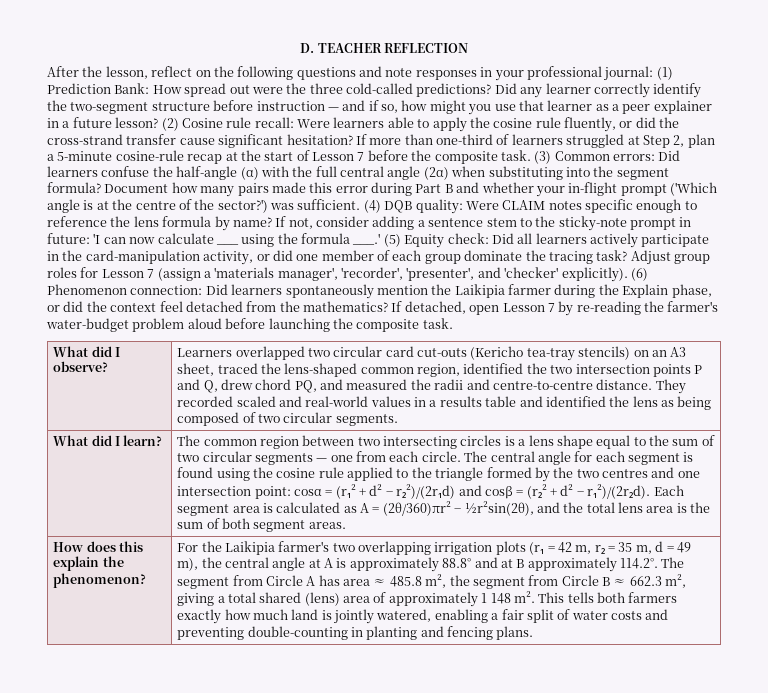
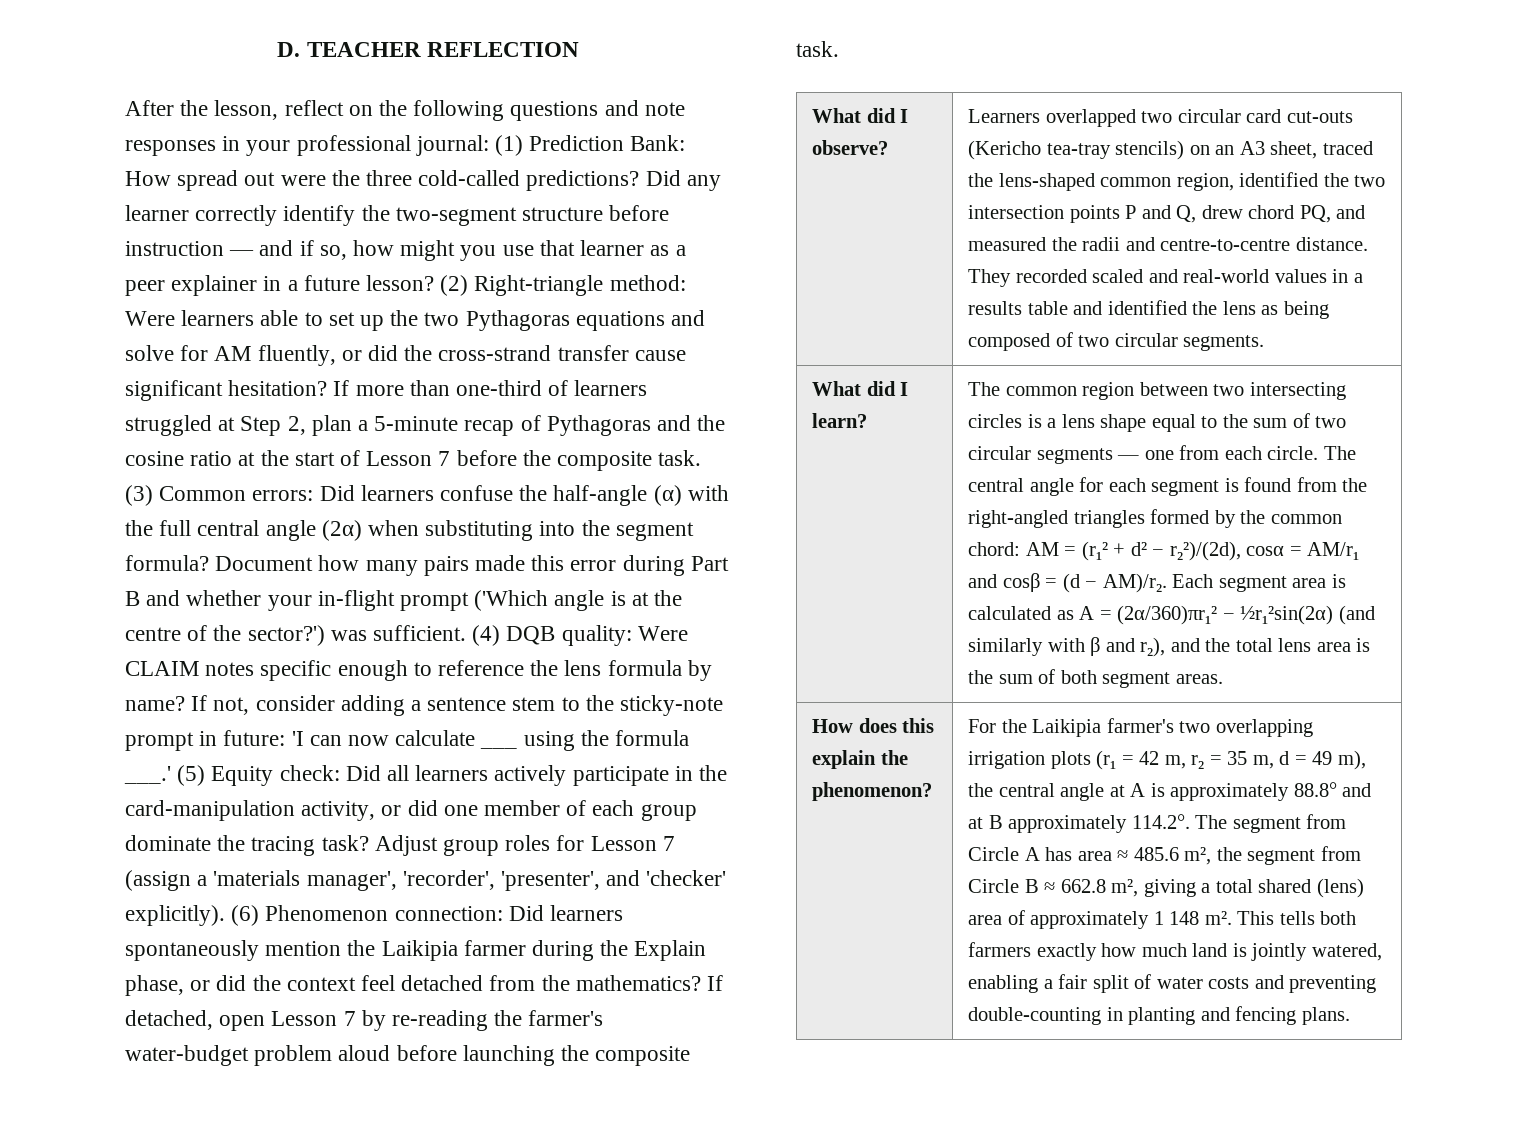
[181,117,294,128] Cosine rule recall: -> [474,275,686,296] Right-triangle method:
[432,117,561,132] apply the cosine rule -> [328,310,706,331] [125,345,252,361] set up the two Pythagoras equations and solve for AM
[115,150,223,164] cosine-rule recap -> [464,415,726,436] [125,451,233,466] recap of Pythagoras and the cosine ratio
[216,467,700,482] [177,486,322,499] using the cosine rule applied to the triangle formed by the two centres and one intersection point: cosα -> [1296,477,1368,492] [968,509,1342,528] [968,542,1059,556] from the right-angled triangles formed by the common chord: AM
[396,484,651,499] r₂²)/(2r₁d) and cosβ = (r₂² + d² − r₁²)/(2r₂d). -> [1169,541,1360,561] [968,573,1167,593] r₂²)/(2d), cosα = AM/r₁ and cosβ = (d − AM)/r₂.
[382,501,534,516] (2θ/360)πr² − ½r²sin(2θ), -> [1117,605,1375,625] [968,637,1166,657] (2α/360)πr₁² − ½r₁²sin(2α) (and similarly with β and r₂),
[389,576,422,587] 485.8 -> [1133,847,1179,861] 485.6
[629,576,662,586] 662.3 -> [1060,879,1106,893] 662.8

